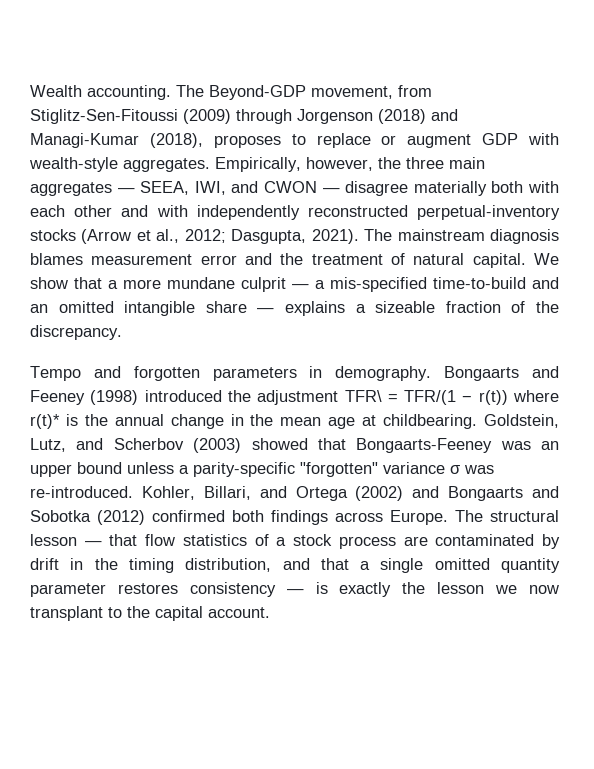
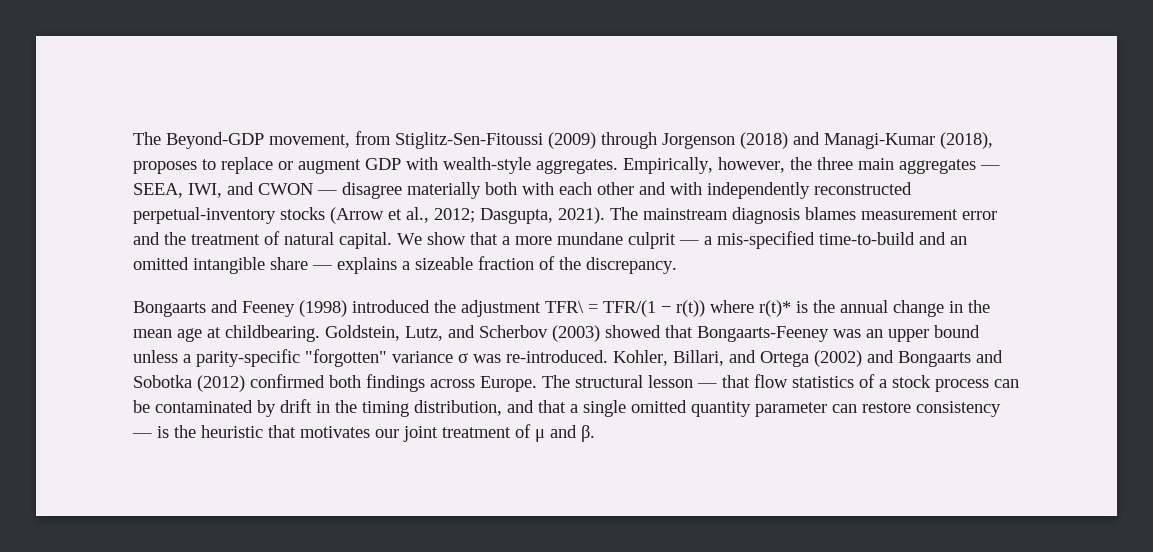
[30,85,171,100] Wealth accounting. -> (133, 138) none
[30,366,432,381] Tempo and forgotten parameters in demography. -> (677, 265) none
[403,536,428,546] are -> [994,379,1019,388] [133,400,150,413] can be
[117,583,178,594] restores -> [832,402,911,413] can restore
[339,582,560,597] [30,606,270,621] exactly the lesson we now transplant to the capital account. -> [174,424,595,442] the heuristic that motivates our joint treatment of μ and β.

